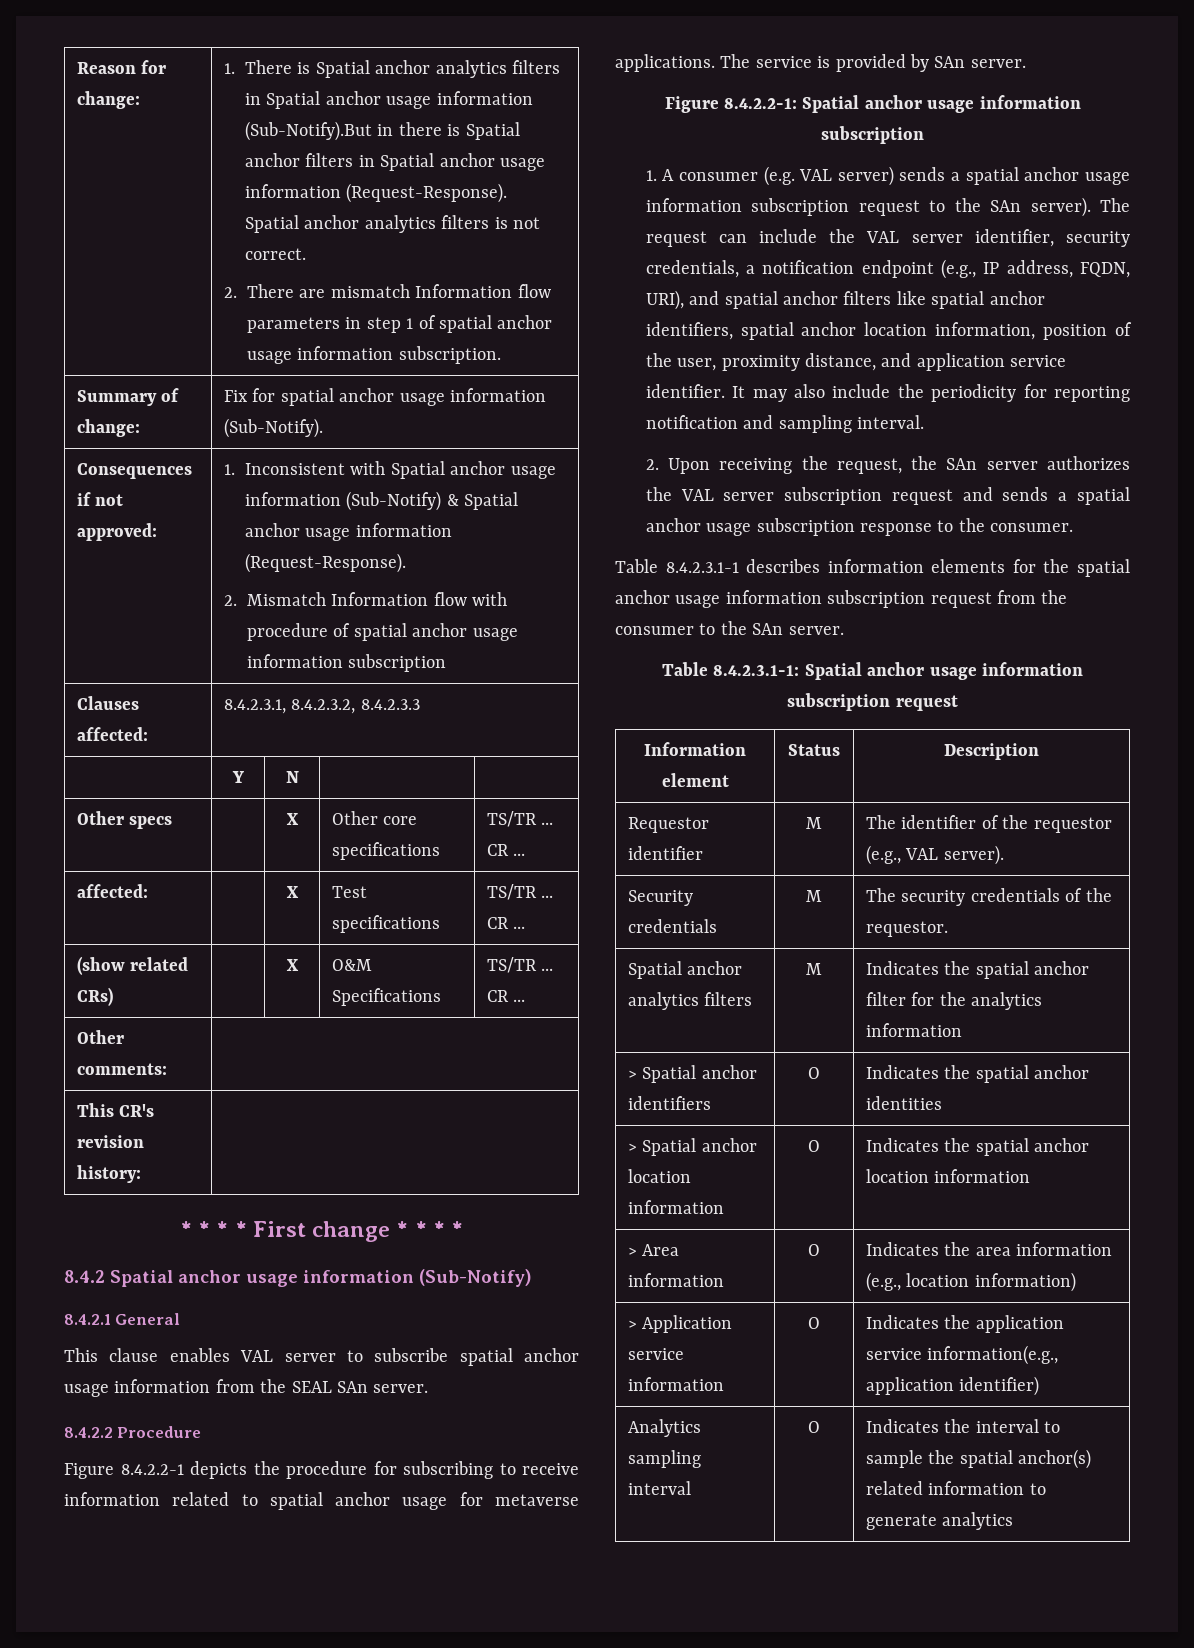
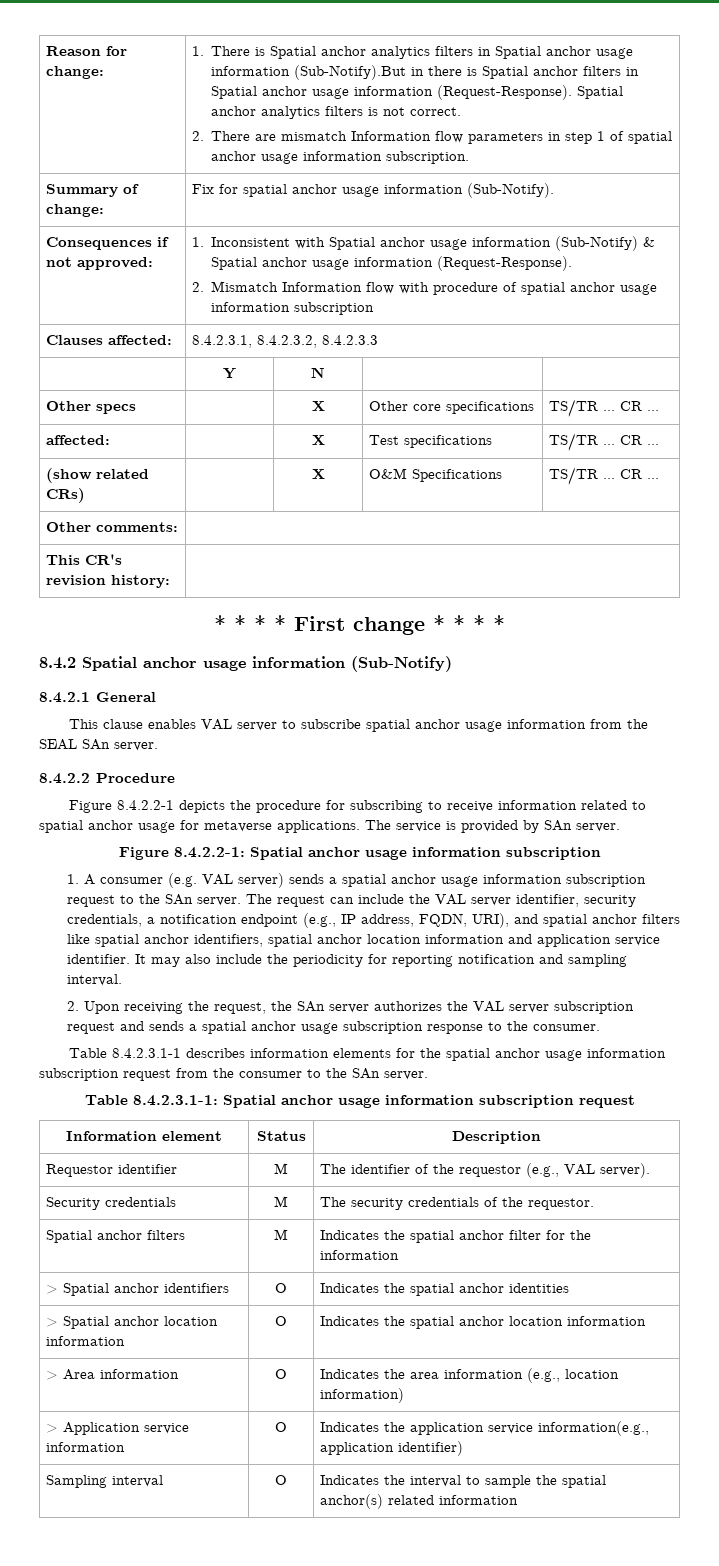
[1030,197,1091,217] server). -> [196,897,241,906] server.
[935,322,1132,340] [645,353,876,371] information, position of the user, proximity distance, -> [424,934,504,944] information
[627,992,699,1010] analytics -> (143, 1235) none
[971,992,1043,1010] analytics -> (592, 1235) none
[627,1419,701,1437] [627,1450,701,1468] Analytics sampling -> [46,1475,108,1488] Sampling
[1029,1483,1046,1495] [865,1512,1014,1530] to generate analytics -> (519, 1500) none

